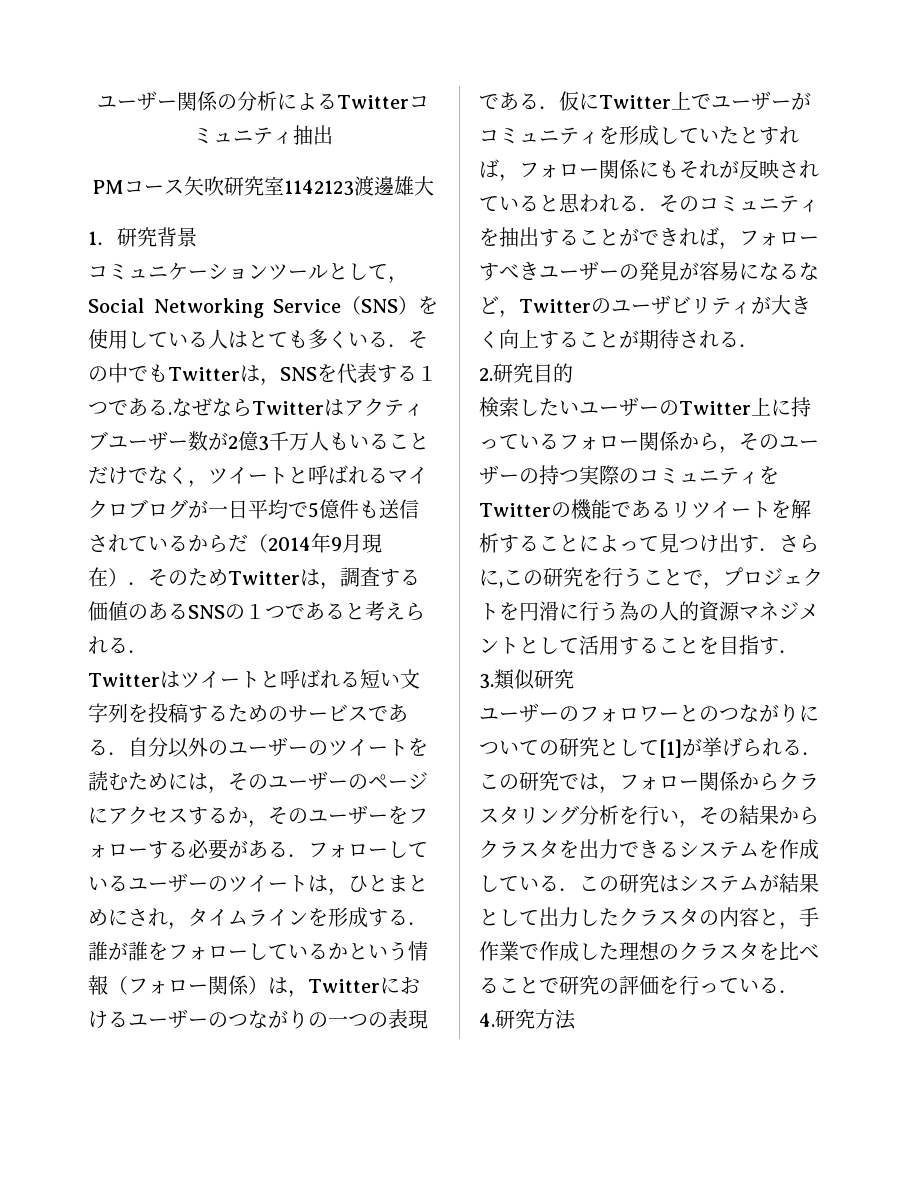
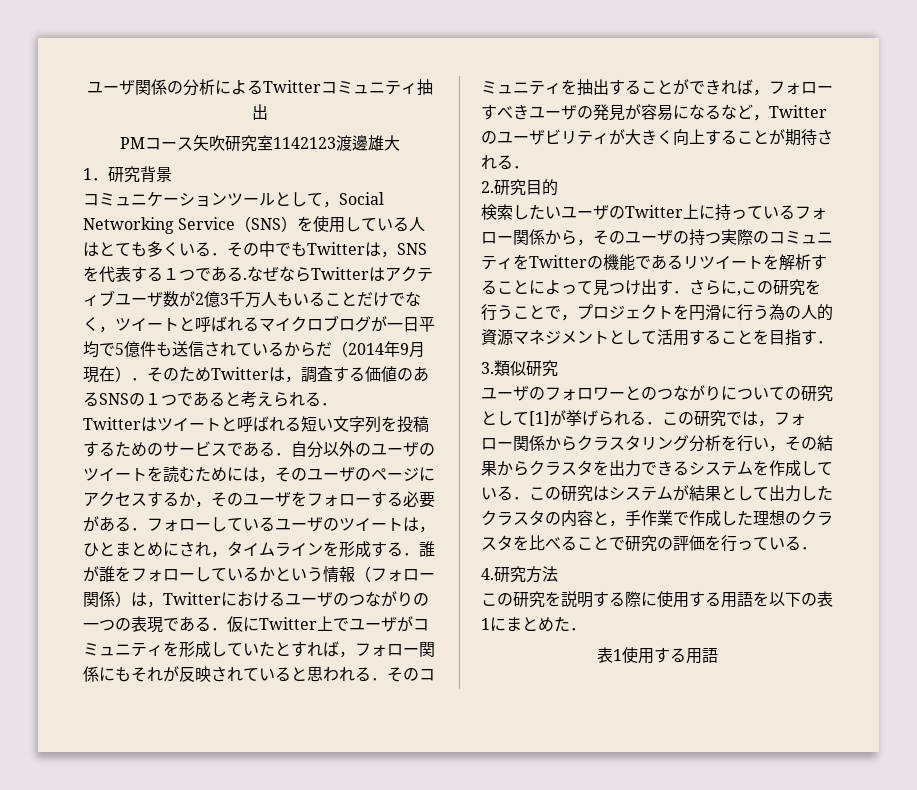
[97,91,178,111] ユーザー -> [86,79,135,95] ユーザ
[168,440,188,449] ー -> (163, 299) none
[288,746,308,755] ー -> (419, 449) none
[328,780,348,789] ー -> (355, 474) none
[368,814,388,823] ー -> (291, 499) none
[188,882,208,891] ー -> (323, 524) none
[188,1018,208,1027] ー -> (333, 599) none
[770,100,791,109] ー -> (397, 624) none
[599,270,619,279] ー -> (577, 112) none
[639,406,659,415] ー -> (609, 212) none
[499,474,519,483] ー -> (673, 237) none
[539,712,559,721] ー -> (529, 393) none
(576, 1019) none -> [481,591,833,608] [481,616,586,632] [597,647,718,664] // この研究を説明する際に使用する用語を以下の表1にまとめた． // 表1使用する用語

